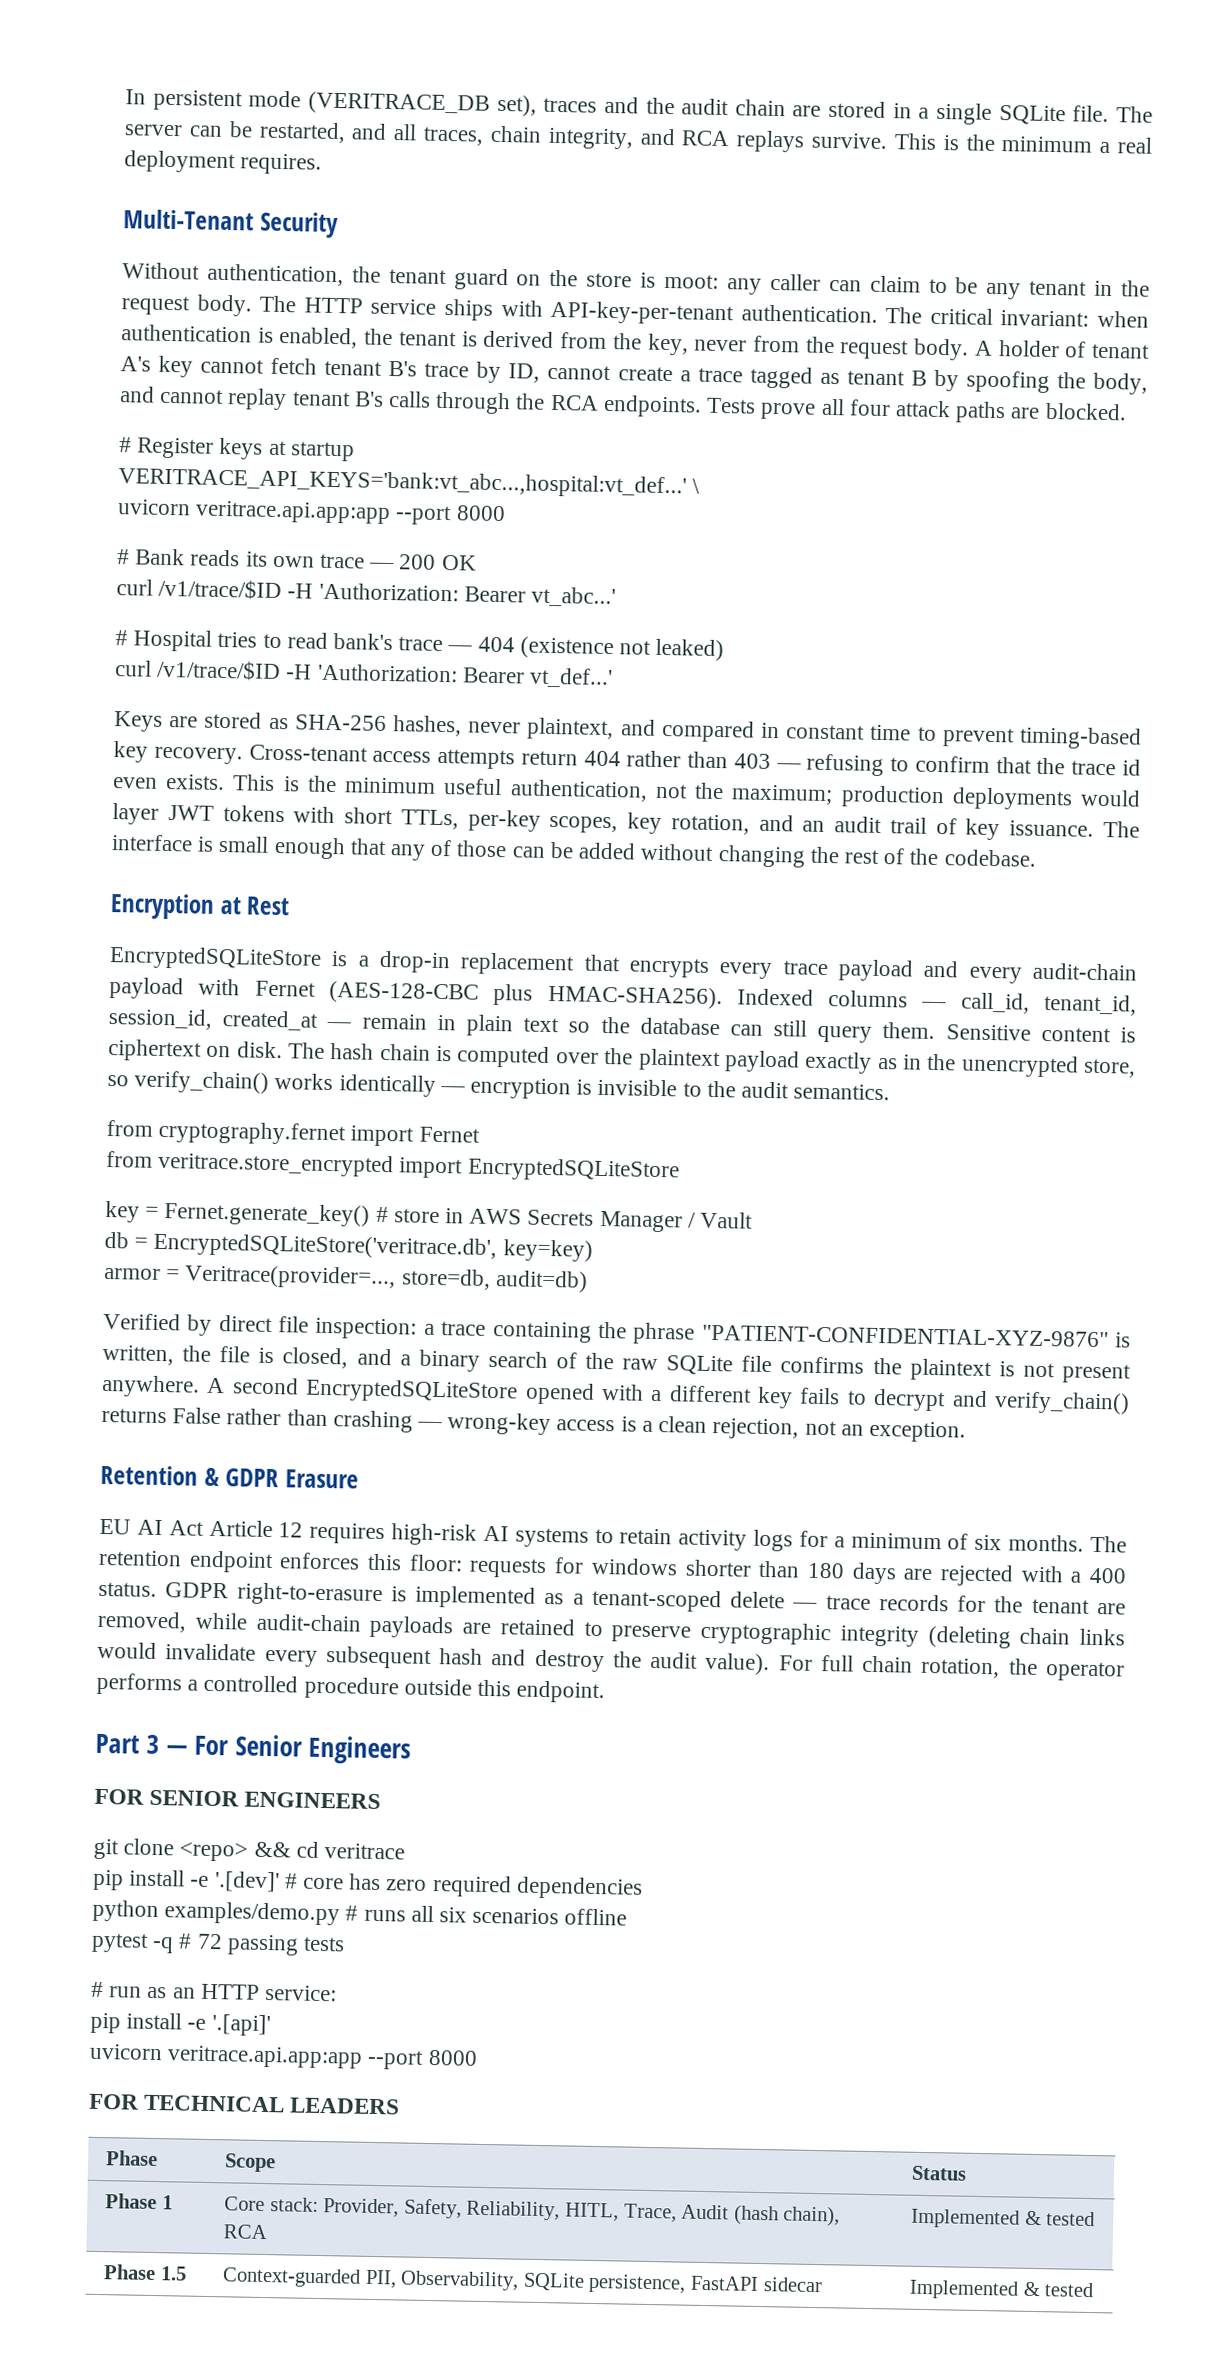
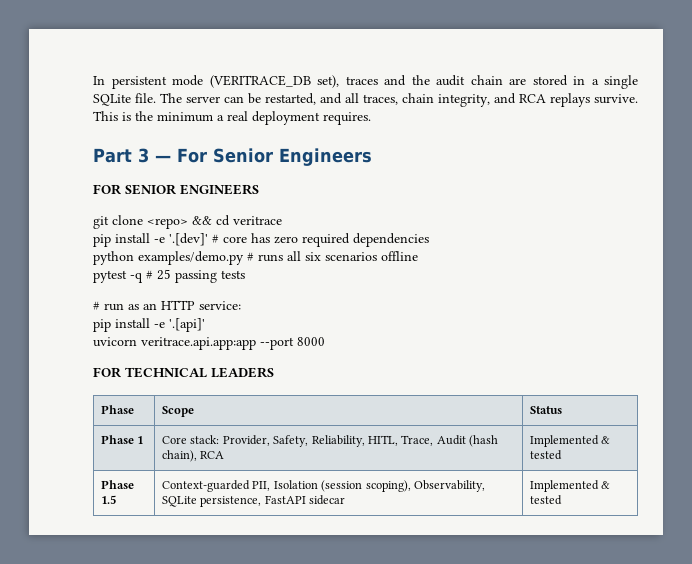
[123,209,339,239] [122,262,1151,300] [121,294,1149,328] [121,324,1150,361] [120,355,1148,395] [120,386,1127,424] [119,437,355,462] [118,467,701,499] [117,499,506,526] [117,548,477,571] [116,578,617,608] [115,629,725,662] [115,659,614,689] [114,711,1143,750] [113,741,1141,777] [113,773,1142,811] [112,803,1140,841] [111,834,1037,868] [110,893,291,920] [109,946,1137,984] [109,977,1137,1016] [108,1007,1136,1043] [108,1038,1137,1078] [107,1070,891,1101] [106,1119,480,1147] [106,1150,680,1183] [105,1200,754,1233] [104,1231,593,1262] [104,1264,588,1293] [103,1312,1131,1348] [102,1344,1131,1384] [101,1374,1130,1415] [101,1407,966,1443] [100,1464,359,1489] [99,1518,1128,1553] [98,1549,1127,1587] [98,1581,1126,1615] [97,1610,1125,1649] [97,1641,1125,1682] [96,1672,606,1704] // Multi-Tenant Security // Without authentication, the tenant guard on the store is moot: any caller can claim to be any tenant in the request body. The HTTP service ships with API-key-per-tenant authentication. The critical invariant: when authentication is enabled, the tenant is derived from the key, never from the request body. A holder of tenant A's key cannot fetch tenant B's trace by ID, cannot create a trace tagged as tenant B by spoofing the body, and cannot replay tenant B's calls through the RCA endpoints. Tests prove all four attack paths are blocked. // # Register keys at startup // VERITRACE_API_KEYS='bank:vt_abc...,hospital:vt_def...' \ // uvicorn veritrace.api.app:app --port 8000 // # Bank reads its own trace — 200 OK // curl /v1/trace/$ID -H 'Authorization: Bearer vt_abc...' // # Hospital tries to read bank's trace — 404 (existence not leaked) // curl /v1/trace/$ID -H 'Authorization: Bearer vt_def...' // Keys are stored as SHA-256 hashes, never plaintext, and compared in constant time to prevent timing-based key recovery. Cross-tenant access attempts return 404 rather than 403 — refusing to confirm that the trace id even exists. This is the minimum useful authentication, not the maximum; production deployments would layer JWT tokens with short TTLs, per-key scopes, key rotation, and an audit trail of key issuance. The interface is small enough that any of those can be added without changing the rest of the codebase. // Encryption at Rest // EncryptedSQLiteStore is a drop-in replacement that encrypts every trace payload and every audit-chain payload with Fernet (AES-128-CBC plus HMAC-SHA256). Indexed columns — call_id, tenant_id, session_id, created_at — remain in plain text so the database can still query them. Sensitive content is ciphertext on disk. The hash chain is computed over the plaintext payload exactly as in the unencrypted store, so verify_chain() works identically — encryption is invisible to the audit semantics. // from cryptography.fernet import Fernet // from veritrace.store_encrypted import EncryptedSQLiteStore // key = Fernet.generate_key() # store in AWS Secrets Manager / Vault // db = EncryptedSQLiteStore('veritrace.db', key=key) // armor = Veritrace(provider=..., store=db, audit=db) // Verified by direct file inspection: a trace containing the phrase "PATIENT-CONFIDENTIAL-XYZ-9876" is written, the file is closed, and a binary search of the raw SQLite file confirms the plaintext is not present anywhere. A second EncryptedSQLiteStore opened with a different key fails to decrypt and verify_chain() returns False rather than crashing — wrong-key access is a clean rejection, not an exception. // Retention & GDPR Erasure // EU AI Act Article 12 requires high-risk AI systems to retain activity logs for a minimum of six months. The retention endpoint enforces this floor: requests for windows shorter than 180 days are rejected with a 400 status. GDPR right-to-erasure is implemented as a tenant-scoped delete — trace records for the tenant are removed, while audit-chain payloads are retained to preserve cryptographic integrity (deleting chain links would invalidate every subsequent hash and destroy the audit value). For full chain rotation, the operator performs a controlled procedure outside this endpoint. -> (371, 118) none
[196,1933,223,1950] 72 -> [157,269,171,280] 25
(397, 2279) none -> [273,480,411,492] Isolation (session scoping),

